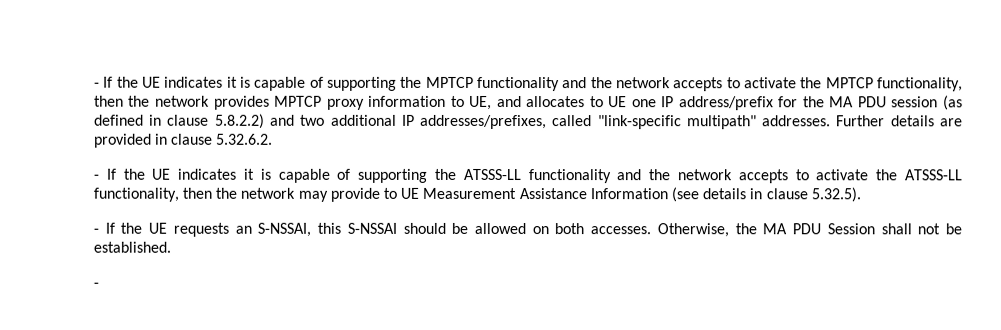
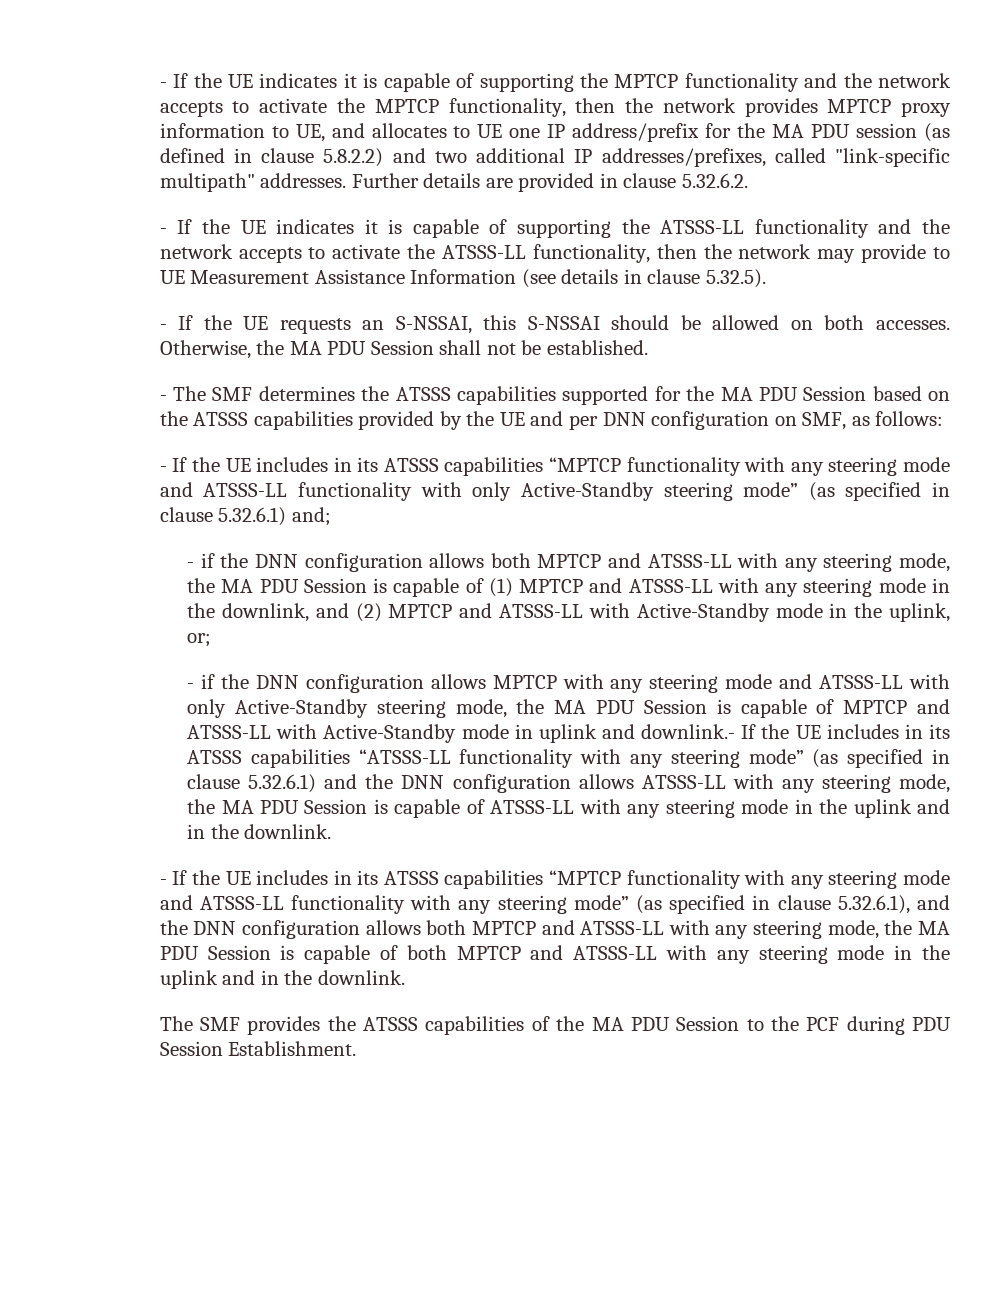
(99, 285) none -> [173,386,950,405] [159,411,944,430] [159,457,951,476] [159,482,951,501] [159,507,331,526] [187,553,951,572] [187,578,951,597] [187,603,950,622] [187,633,212,647] [187,674,950,693] [187,699,950,718] [187,724,951,743] [187,749,951,768] [187,774,950,793] [187,799,951,818] [187,824,332,839] [159,870,951,889] [159,895,951,914] [159,920,951,939] [159,945,950,964] [159,970,405,989] [159,1016,951,1035] [159,1041,357,1056] The SMF determines the ATSSS capabilities supported for the MA PDU Session based on the ATSSS capabilities provided by the UE and per DNN configuration on SMF, as follows: // - If the UE includes in its ATSSS capabilities “MPTCP functionality with any steering mode and ATSSS-LL functionality with only Active-Standby steering mode” (as specified in clause 5.32.6.1) and; // - if the DNN configuration allows both MPTCP and ATSSS-LL with any steering mode, the MA PDU Session is capable of (1) MPTCP and ATSSS-LL with any steering mode in the downlink, and (2) MPTCP and ATSSS-LL with Active-Standby mode in the uplink, or; // - if the DNN configuration allows MPTCP with any steering mode and ATSSS-LL with only Active-Standby steering mode, the MA PDU Session is capable of MPTCP and ATSSS-LL with Active-Standby mode in uplink and downlink.- If the UE includes in its ATSSS capabilities “ATSSS-LL functionality with any steering mode” (as specified in clause 5.32.6.1) and the DNN configuration allows ATSSS-LL with any steering mode, the MA PDU Session is capable of ATSSS-LL with any steering mode in the uplink and in the downlink. // - If the UE includes in its ATSSS capabilities “MPTCP functionality with any steering mode and ATSSS-LL functionality with any steering mode” (as specified in clause 5.32.6.1), and the DNN configuration allows both MPTCP and ATSSS-LL with any steering mode, the MA PDU Session is capable of both MPTCP and ATSSS-LL with any steering mode in the uplink and in the downlink. // The SMF provides the ATSSS capabilities of the MA PDU Session to the PCF during PDU Session Establishment.

